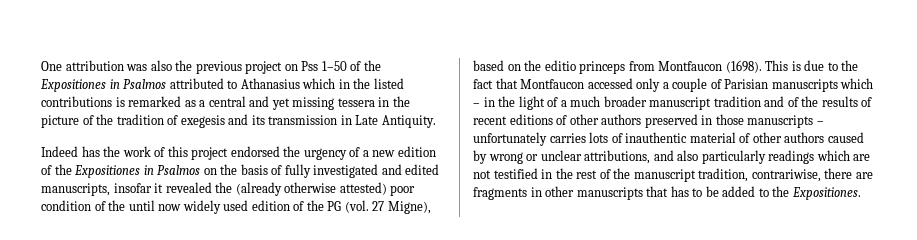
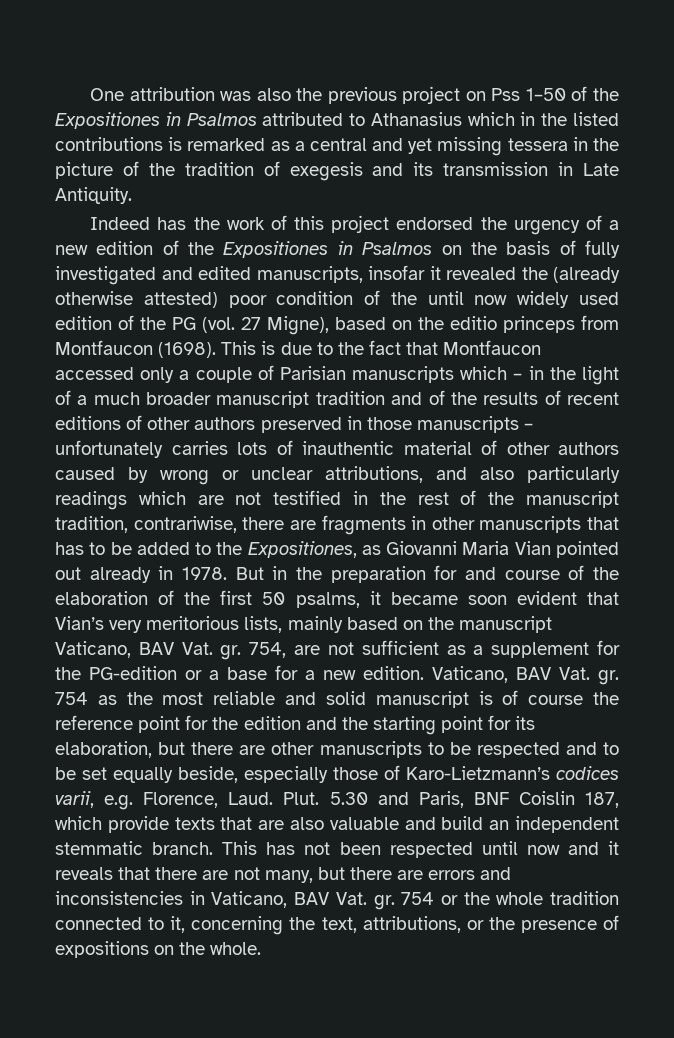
[791,187,861,200] Expositiones. -> [247,541,619,558] [55,565,619,583] [55,590,620,608] [55,616,553,633] [55,640,620,660] [55,665,619,685] [55,690,619,708] [55,715,536,735] [55,741,620,758] [55,765,619,783] [55,791,620,810] [55,816,620,833] [55,841,620,858] [55,867,512,883] [55,891,619,910] [55,915,620,935] [55,941,262,958] Expositiones, as Giovanni Maria Vian pointed out already in 1978. But in the preparation for and course of the elaboration of the first 50 psalms, it became soon evident that Vian’s very meritorious lists, mainly based on the manuscript Vaticano, BAV Vat. gr. 754, are not sufficient as a supplement for the PG-edition or a base for a new edition. Vaticano, BAV Vat. gr. 754 as the most reliable and solid manuscript is of course the reference point for the edition and the starting point for its elaboration, but there are other manuscripts to be respected and to be set equally beside, especially those of Karo-Lietzmann’s codices varii, e.g. Florence, Laud. Plut. 5.30 and Paris, BNF Coislin 187, which provide texts that are also valuable and build an independent stemmatic branch. This has not been respected until now and it reveals that there are not many, but there are errors and inconsistencies in Vaticano, BAV Vat. gr. 754 or the whole tradition connected to it, concerning the text, attributions, or the presence of expositions on the whole.

